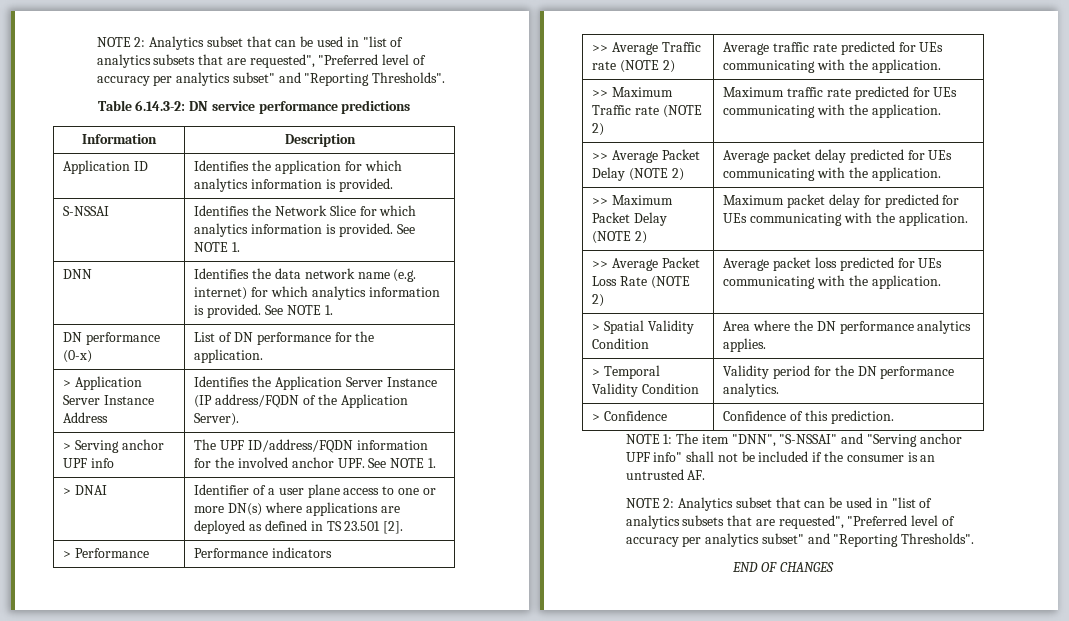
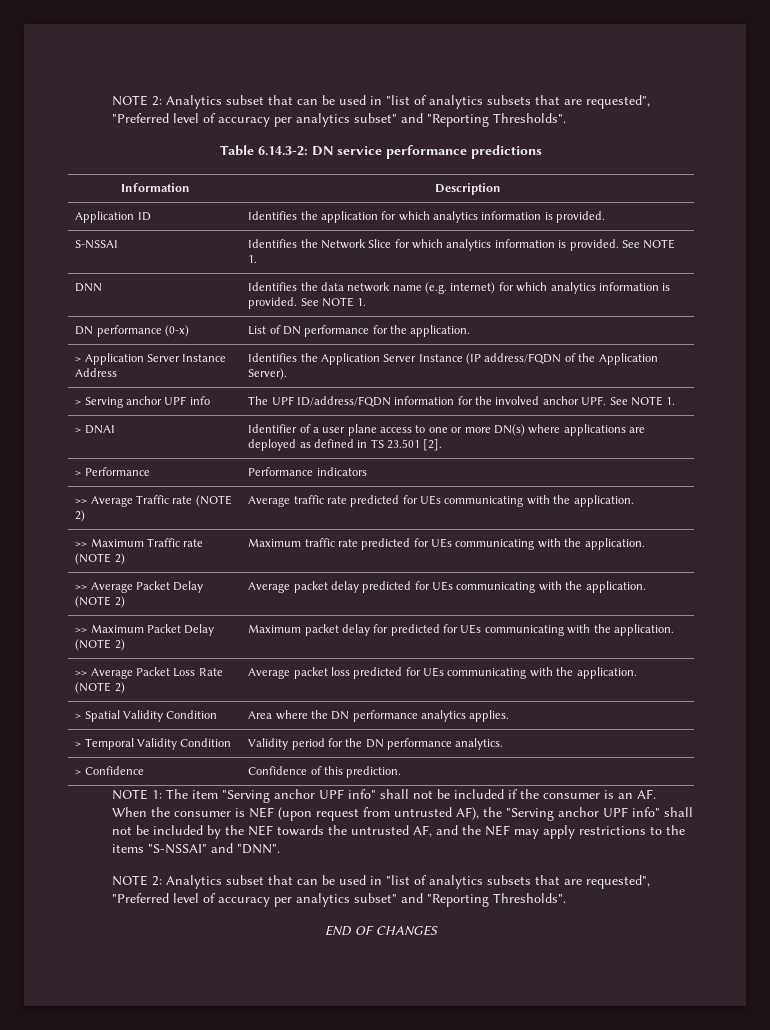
[731,433,864,447] "DNN", "S-NSSAI" and -> (219, 794) none
[625,469,706,480] untrusted AF. -> [637,789,657,799] [112,807,694,821] [112,825,686,839] [112,843,281,854] AF. When the consumer is NEF (upon request from untrusted AF), the "Serving anchor UPF info" shall not be included by the NEF towards the untrusted AF, and the NEF may apply restrictions to the items "S-NSSAI" and "DNN".

